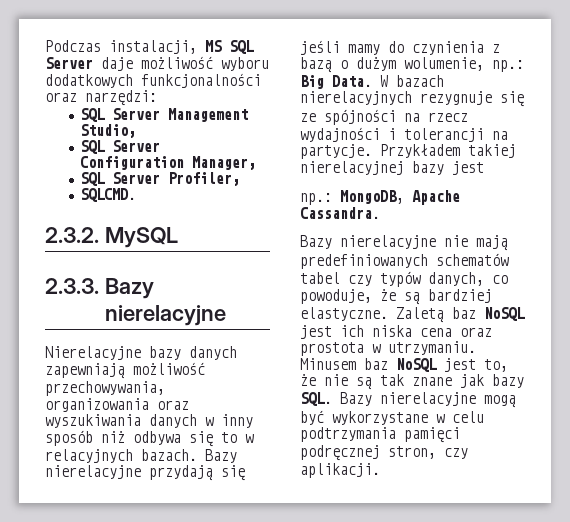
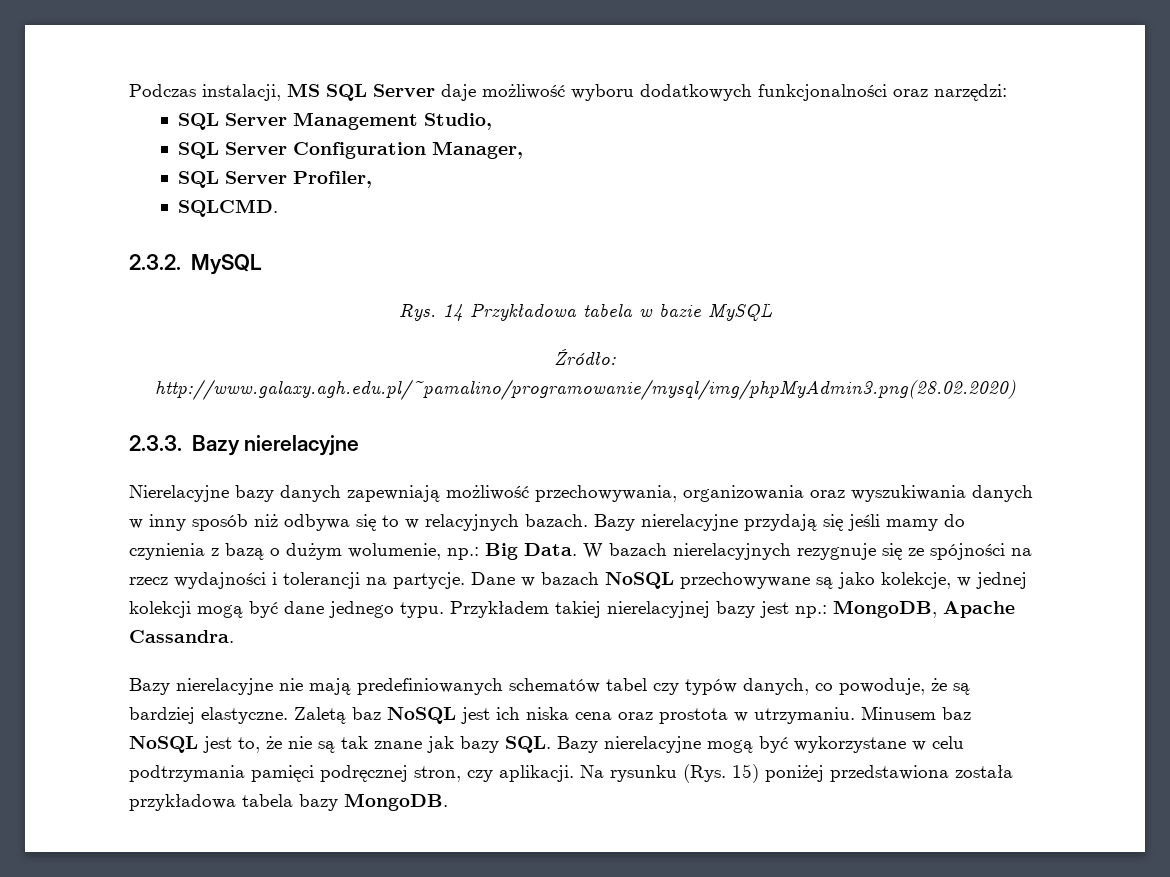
(179, 237) none -> [398,303,772,321] [554,349,616,365] [154,379,1016,400] // Rys. 14 Przykładowa tabela w bazie MySQL // Źródło: http://www.galaxy.agh.edu.pl/~pamalino/programowanie/mysql/img/phpMyAdmin3.png(28.02.2020)
(372, 151) none -> [471,572,1027,589] [129,601,444,618] Dane w bazach NoSQL przechowywane są jako kolekcje, w jednej kolekcji mogą być dane jednego typu.
(484, 168) // -> (789, 609) none
(380, 470) none -> [580,764,1013,783] [129,793,448,811] Na rysunku (Rys. 15) poniżej przedstawiona została przykładowa tabela bazy MongoDB.

